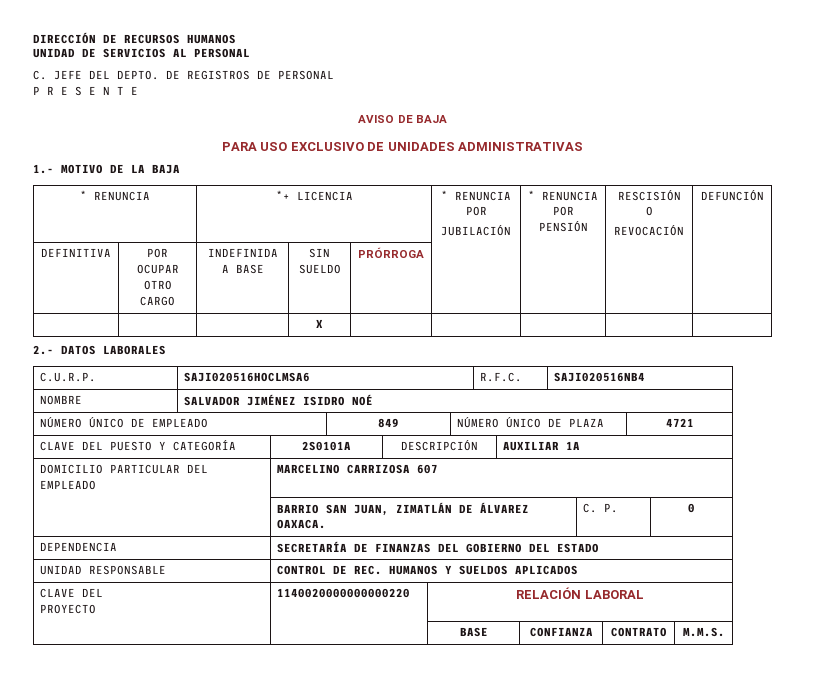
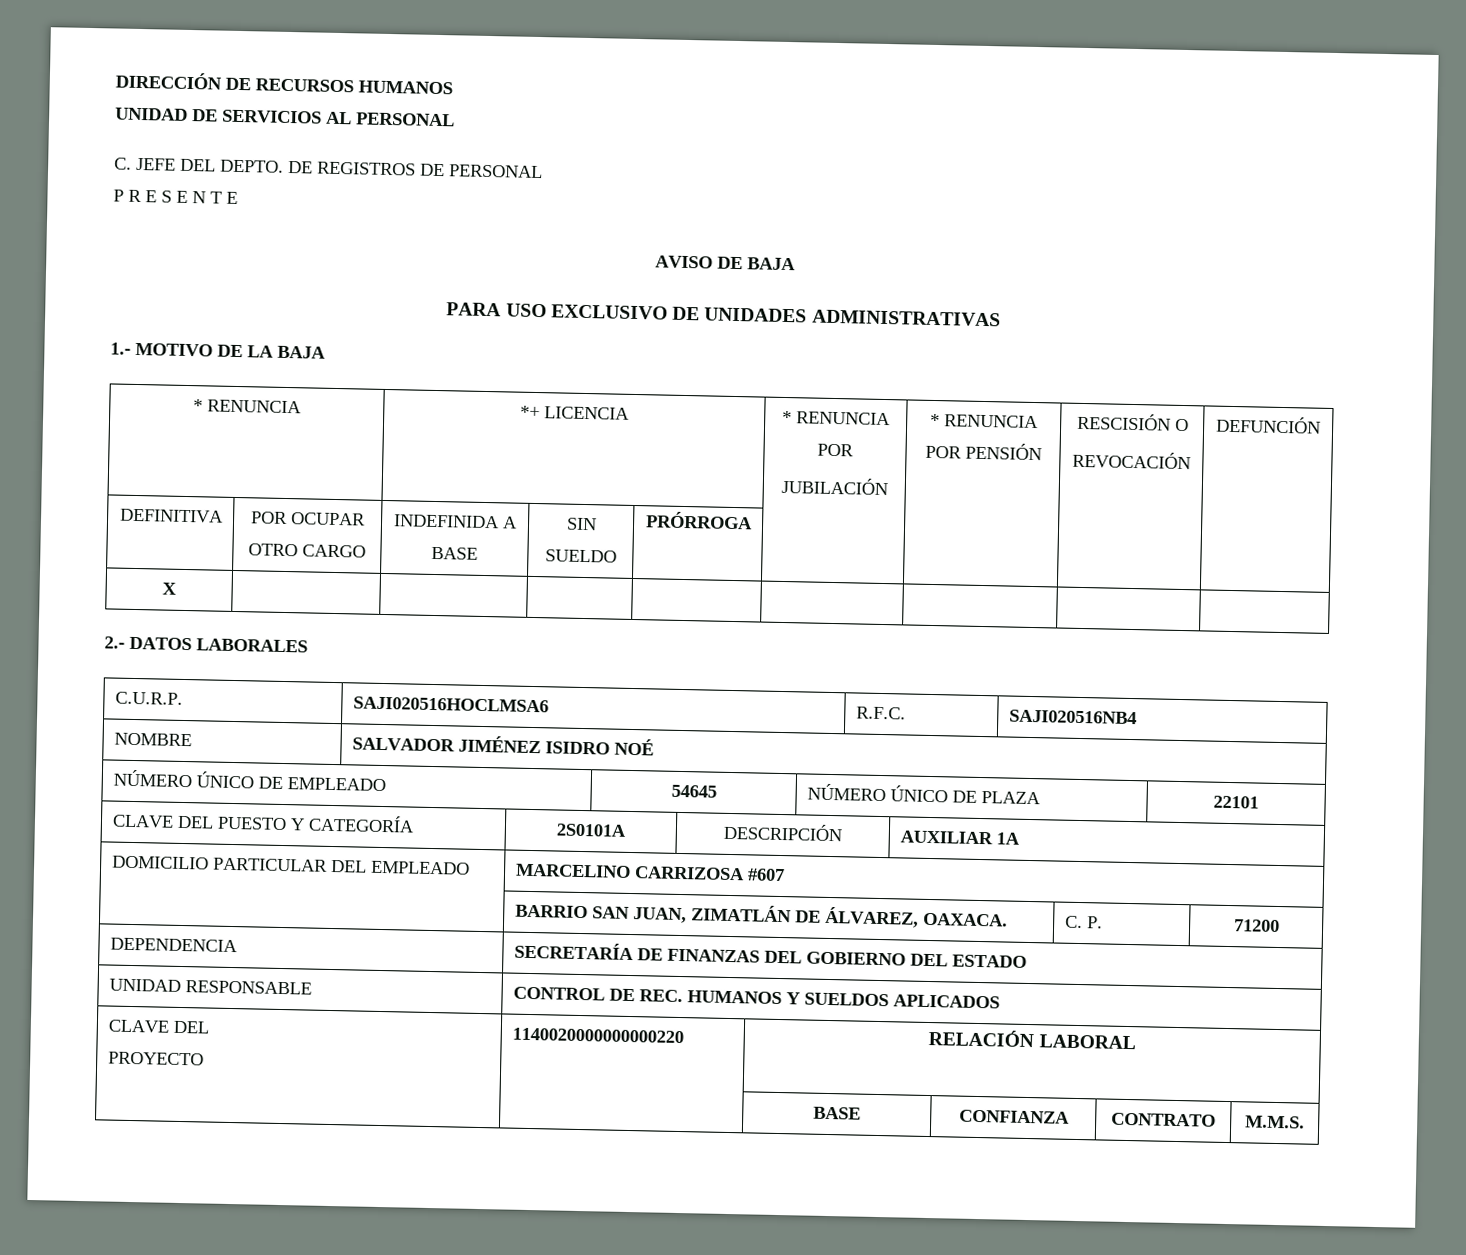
[316,319,323,328] | | | X -> [162,582,177,595] X | | |
[378,418,399,428] 849 -> [670,784,717,798] 54645
[665,418,694,427] 4721 -> [1213,795,1259,809] 22101
[417,464,439,474] 607 -> [746,868,785,882] #607
[480,502,530,513] ÁLVAREZ -> [824,906,919,928] ÁLVAREZ,
[688,503,695,513] 0 -> [1233,919,1280,933] 71200

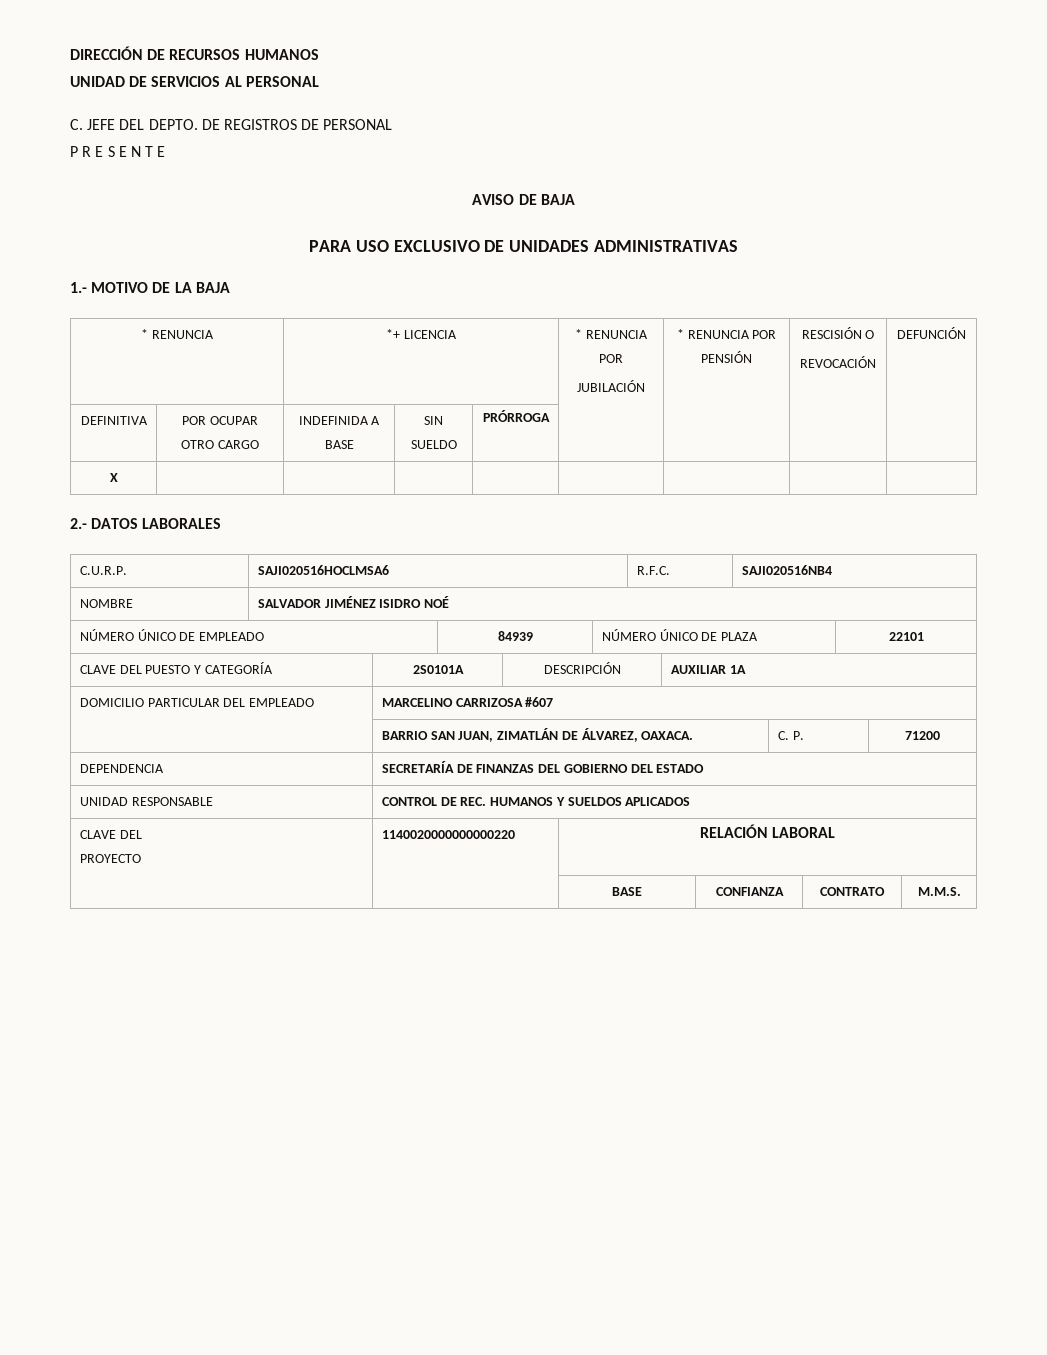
[670,784,717,798] 54645 -> [497,631,533,641] 84939

